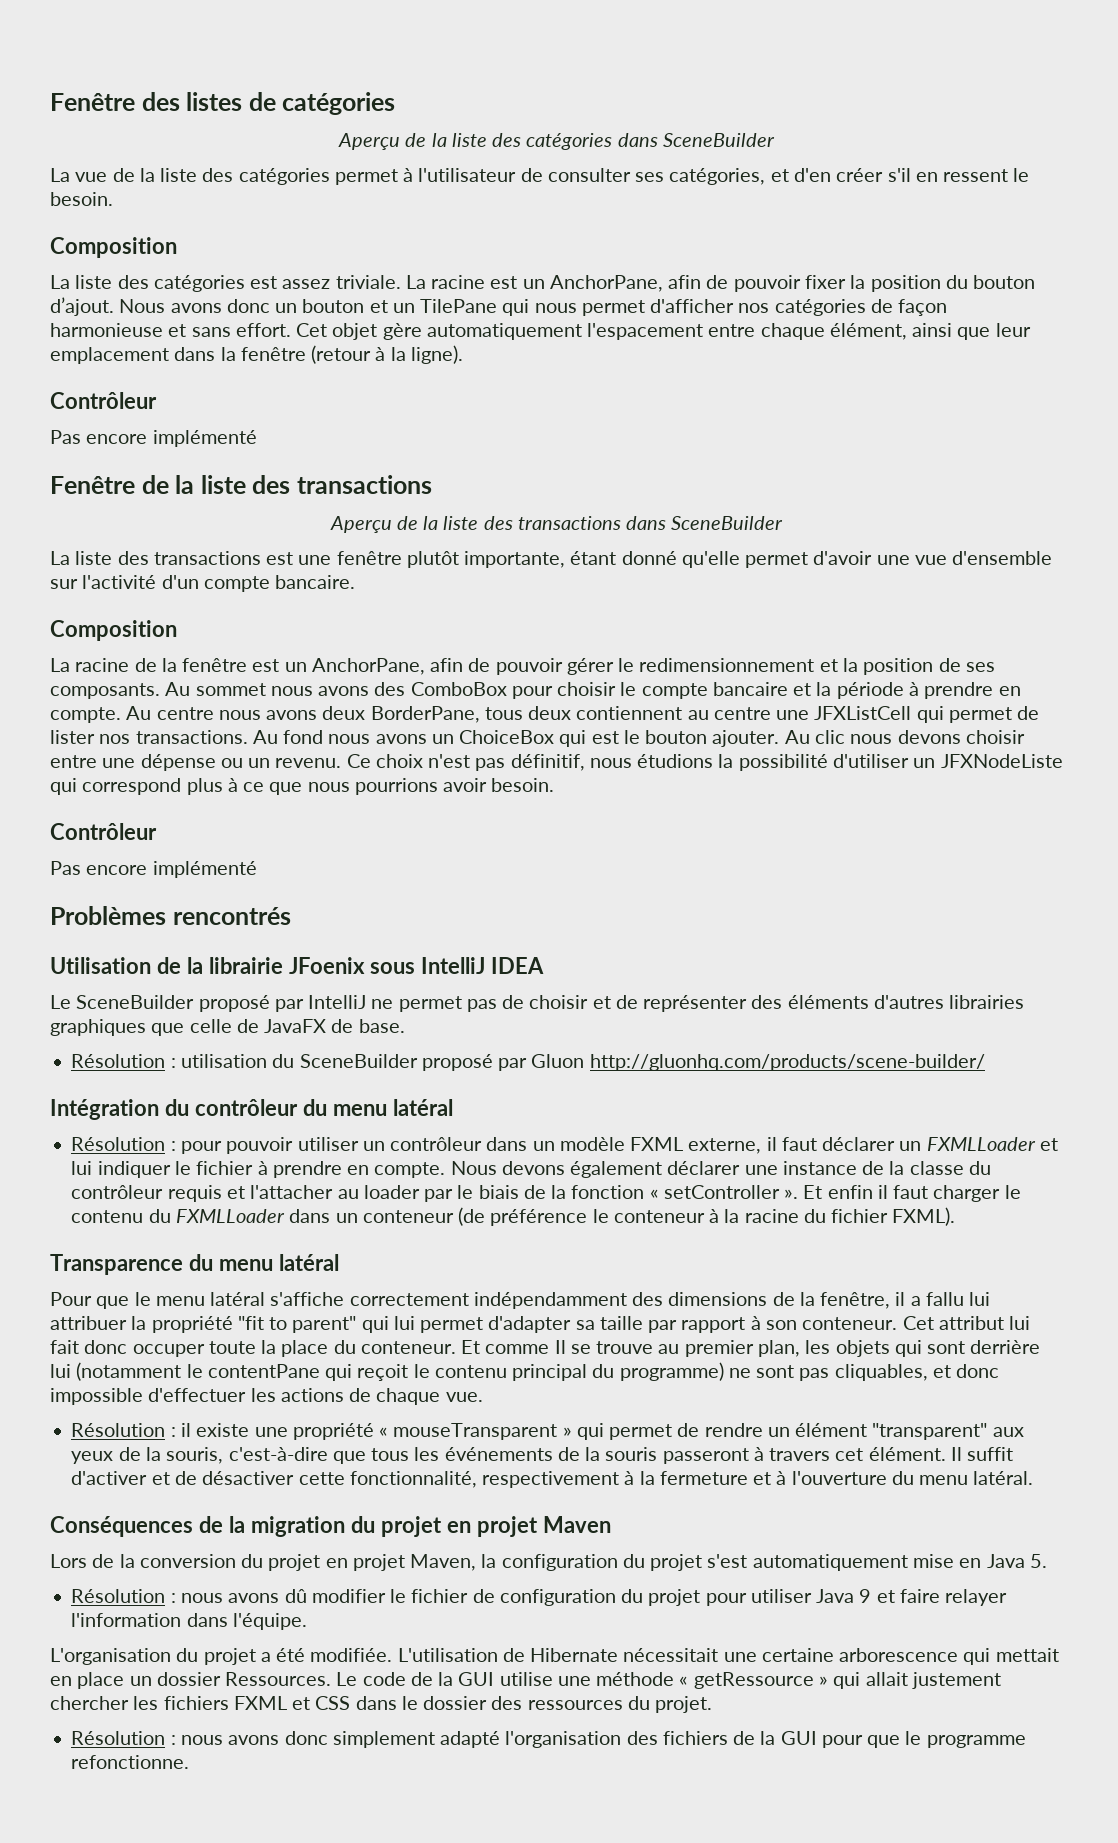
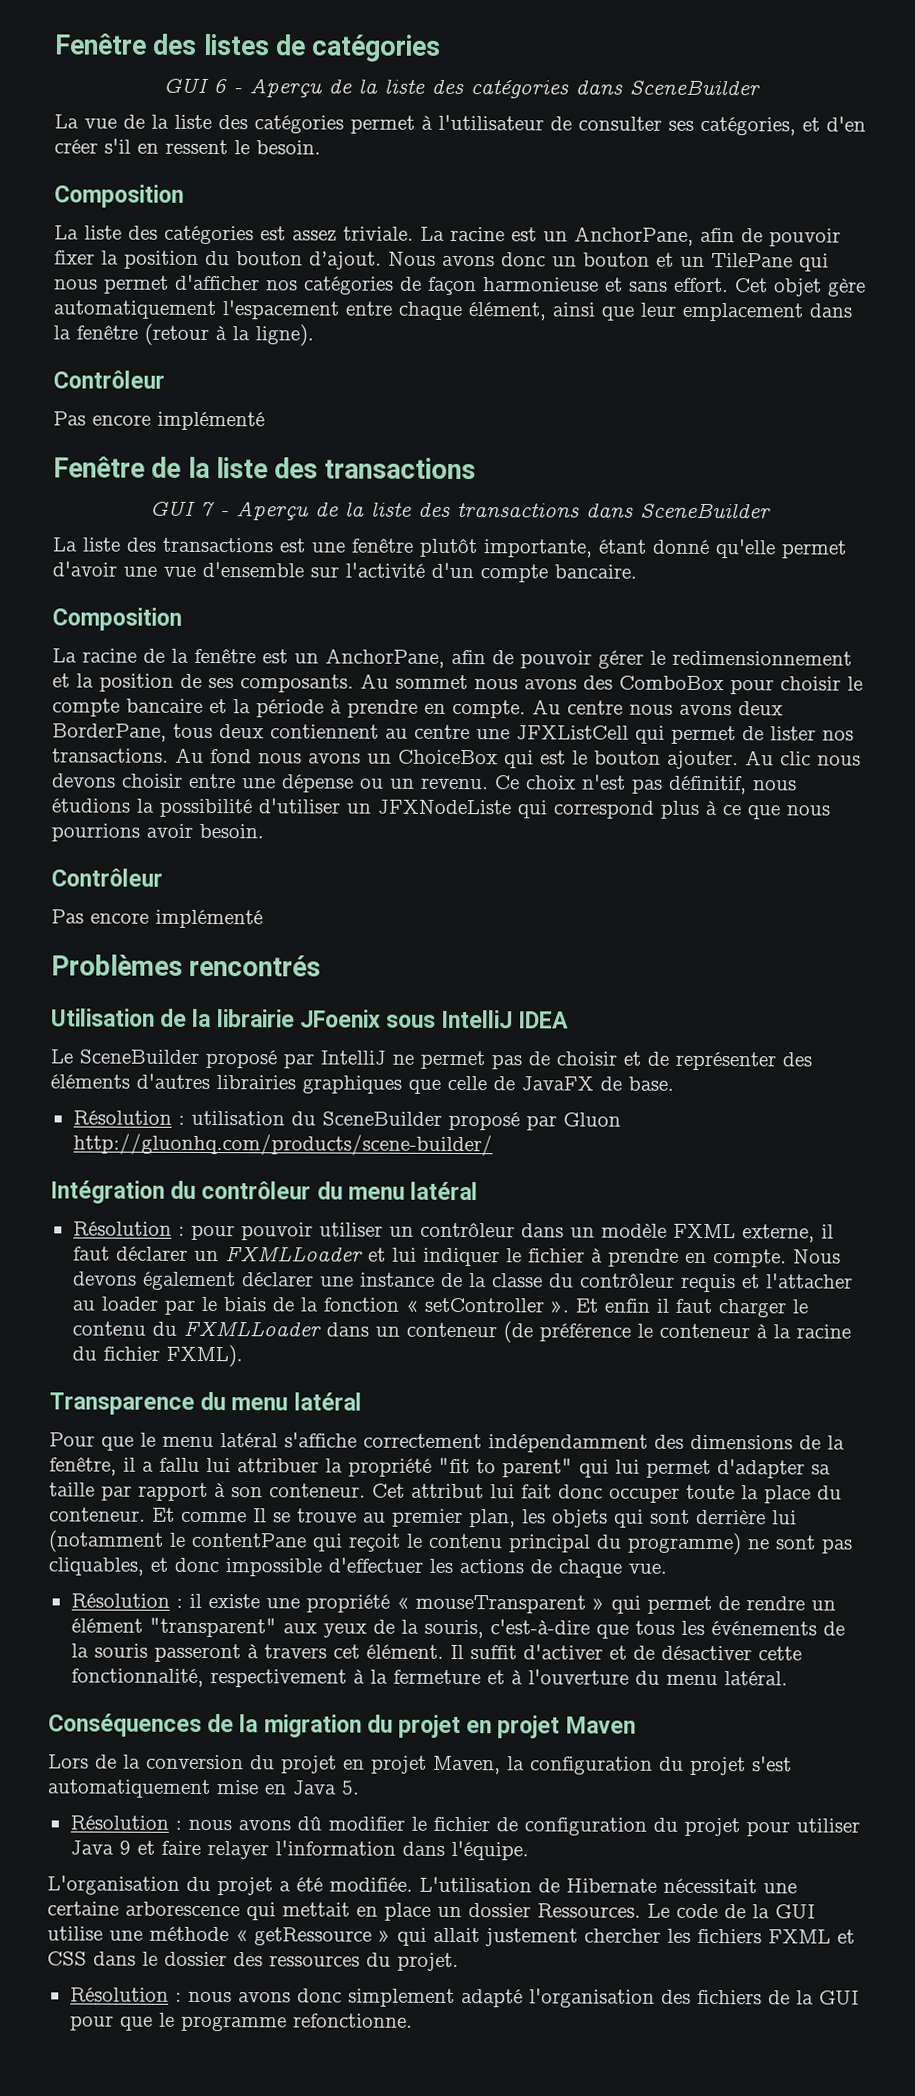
(396, 103) none -> [163,77,242,94] GUI 6 -
(433, 484) none -> [150,500,229,517] GUI 7 -

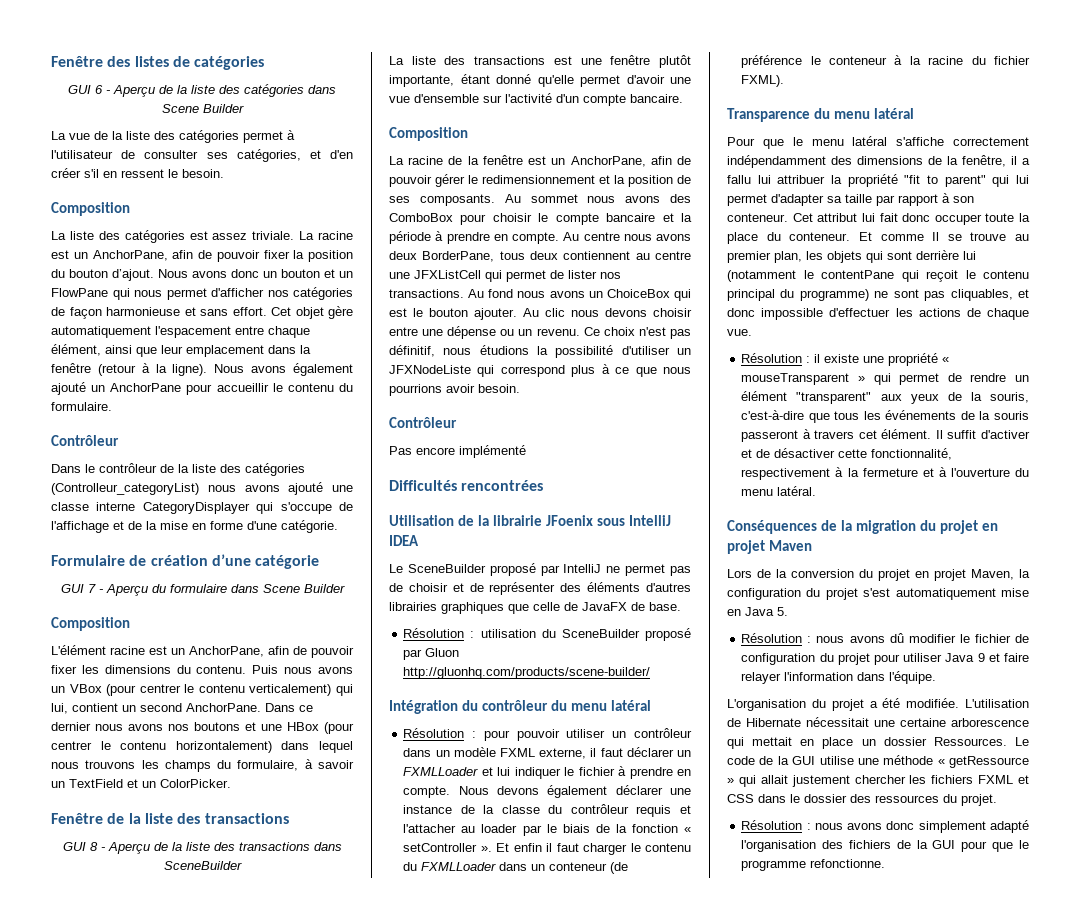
[629,79,760,96] SceneBuilder -> [161,104,244,113] Scene Builder
[711,253,793,268] TilePane -> [51,288,108,297] FlowPane
[53,370,165,389] [53,411,265,431] // Contrôleur // Pas encore implémenté -> [214,363,353,376] [51,382,353,395] [51,402,112,411] [51,435,119,446] [51,463,305,476] [51,482,353,495] [51,502,353,514] [51,520,338,533] [51,554,320,569] [60,584,345,596] [51,617,130,631] [51,645,354,658] [51,665,353,674] [51,684,353,696] [51,703,313,714] [51,722,354,734] [51,741,353,753] [51,759,354,772] [51,779,231,788] Nous avons également ajouté un AnchorPane pour accueillir le contenu du formulaire. // Contrôleur // Dans le contrôleur de la liste des catégories (Controlleur_categoryList) nous avons ajouté une classe interne CategoryDisplayer qui s'occupe de l'affichage et de la mise en forme d'une catégorie. // Formulaire de création d’une catégorie // GUI 7 - Aperçu du formulaire dans Scene Builder // Composition // L'élément racine est un AnchorPane, afin de pouvoir fixer les dimensions du contenu. Puis nous avons un VBox (pour centrer le contenu verticalement) qui lui, contient un second AnchorPane. Dans ce dernier nous avons nos boutons et une HBox (pour centrer le contenu horizontalement) dans lequel nous trouvons les champs du formulaire, à savoir un TextField et un ColorPicker.
[200,501,216,517] 7 -> [89,842,98,851] 8
[51,954,322,977] Problèmes rencontrés -> [389,480,544,491] Difficultés rencontrées

